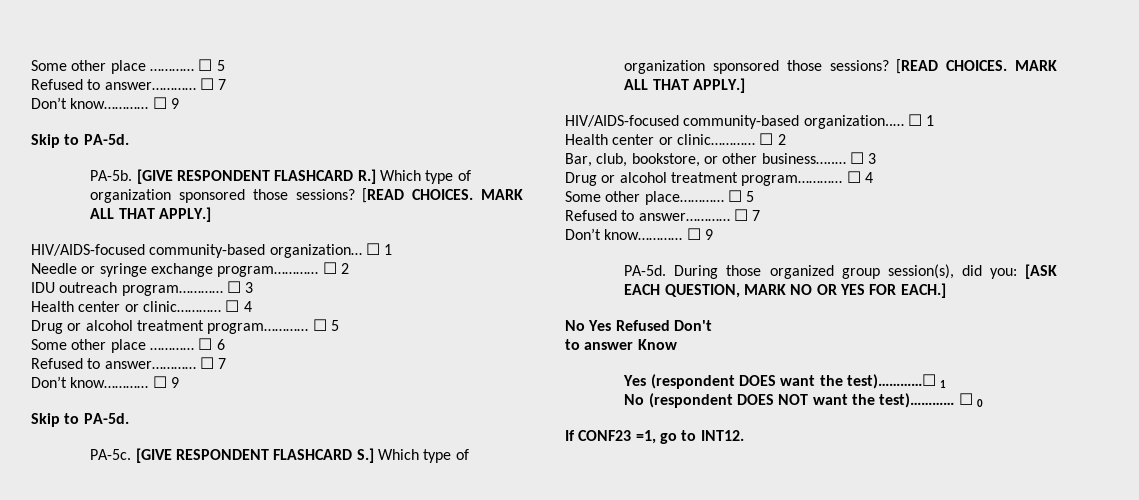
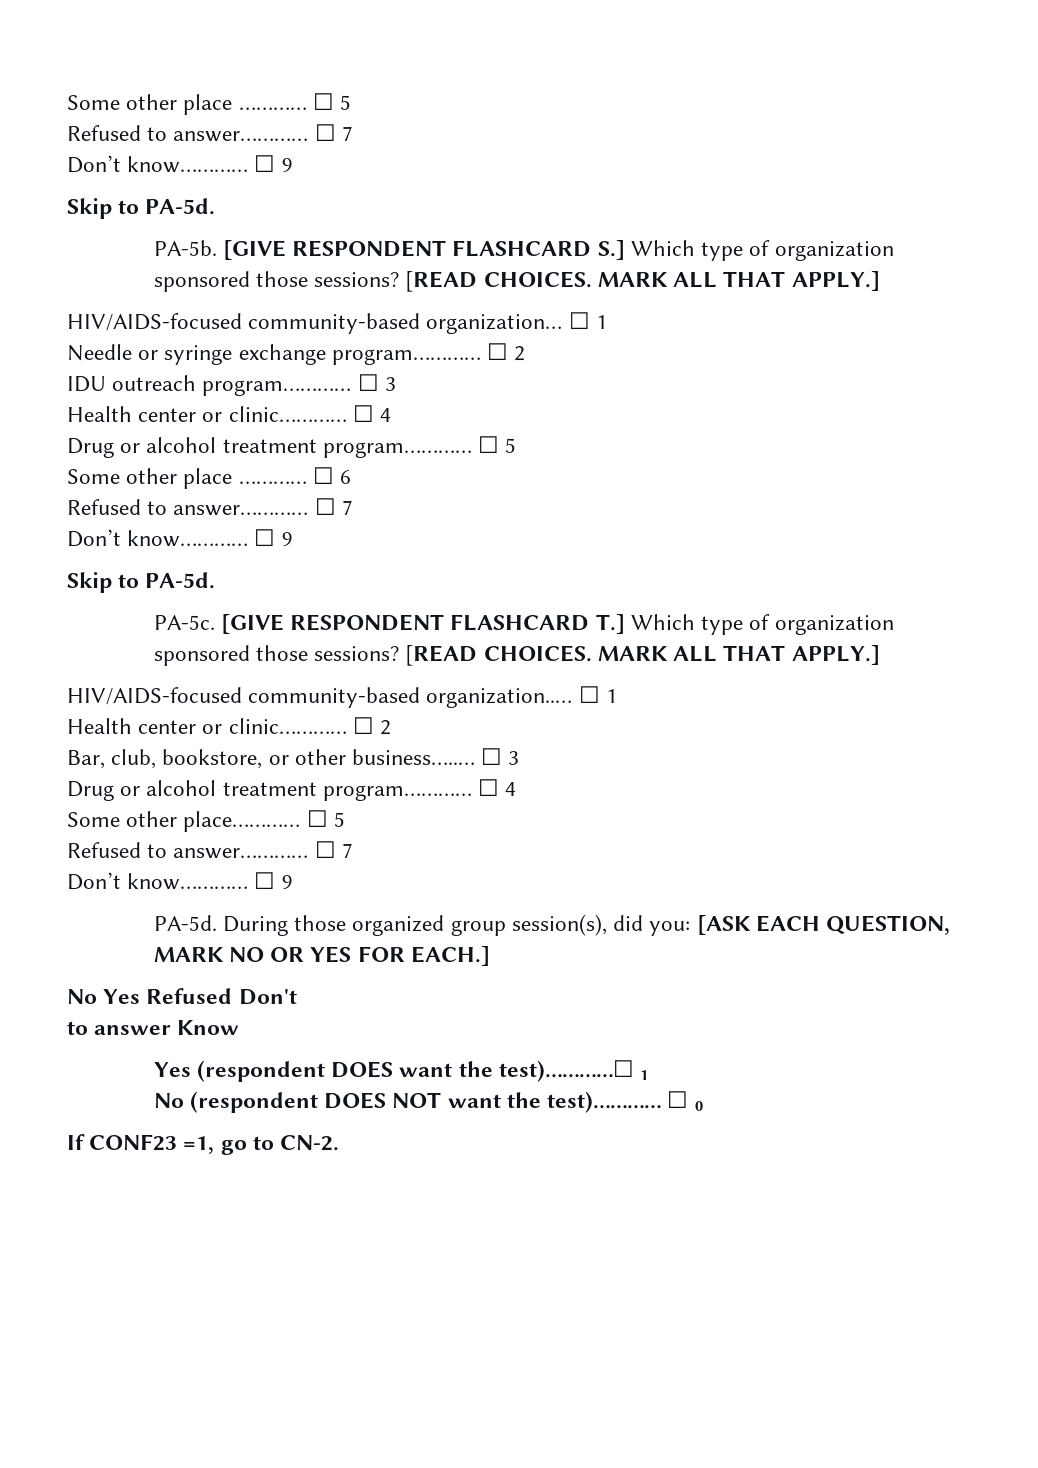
[357,169,376,184] R.] -> [597,240,625,260] S.]
[356,448,374,463] S.] -> [595,614,625,634] T.]
[700,430,744,441] INT12. -> [280,1135,340,1151] CN-2.

